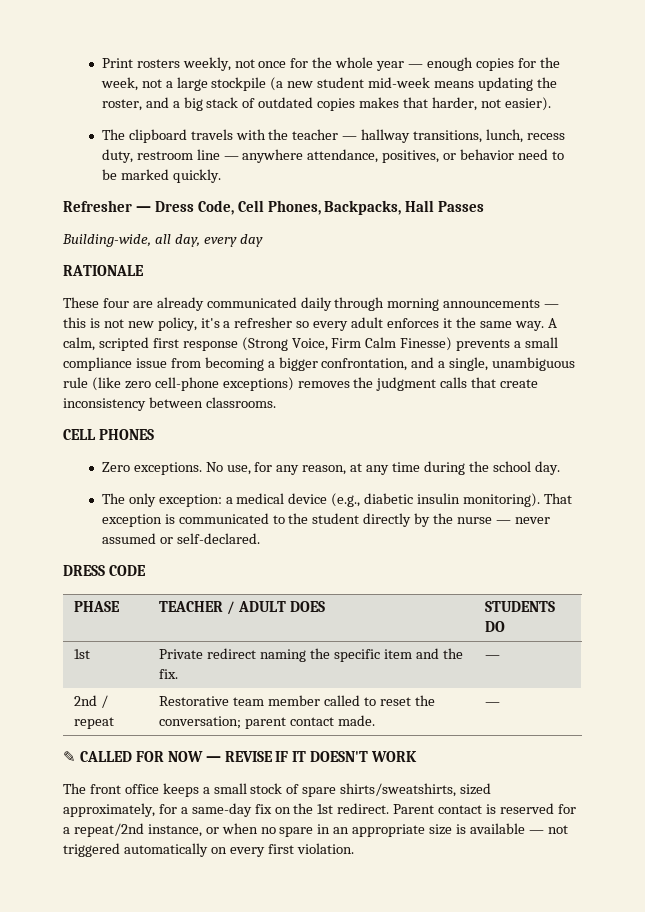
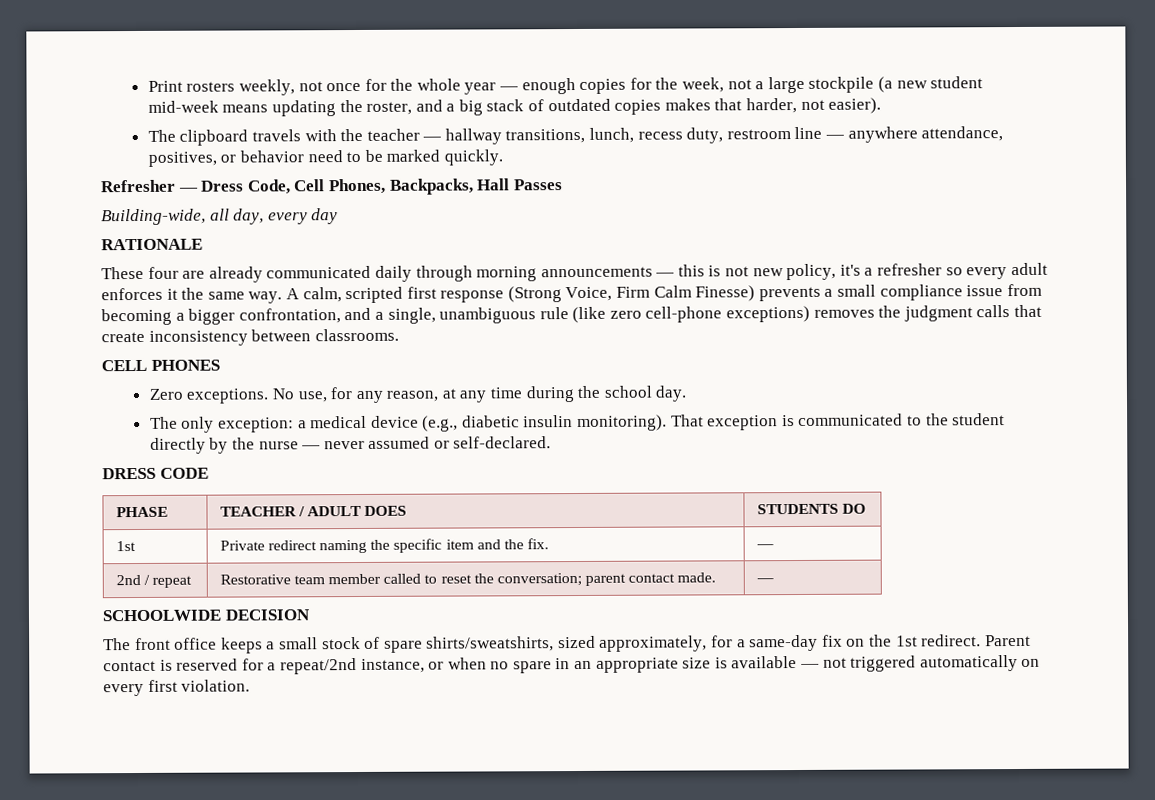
[63,751,418,762] ✎ CALLED FOR NOW — REVISE IF IT DOESN'T WORK -> [102,609,310,622] SCHOOLWIDE DECISION

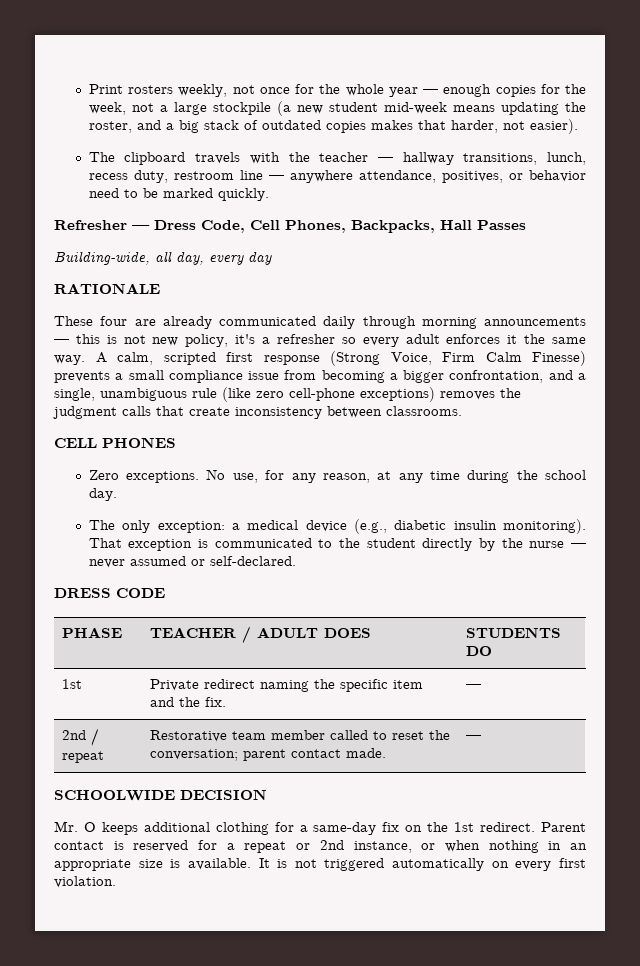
[103,635,708,654] The front office keeps a small stock of spare shirts/sweatshirts, sized approximately, -> [54,821,269,835] Mr. O keeps additional clothing
[279,658,357,675] repeat/2nd -> [244,840,344,853] repeat or 2nd
[490,661,552,674] no spare -> [488,840,539,853] nothing
[731,656,821,669] available — -> [187,858,288,870] available. It is

